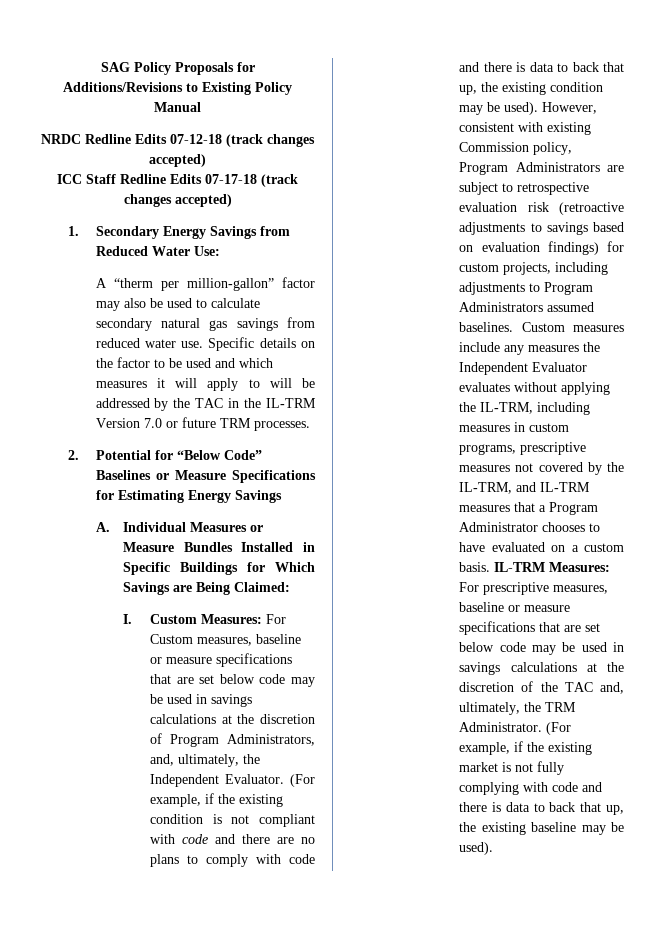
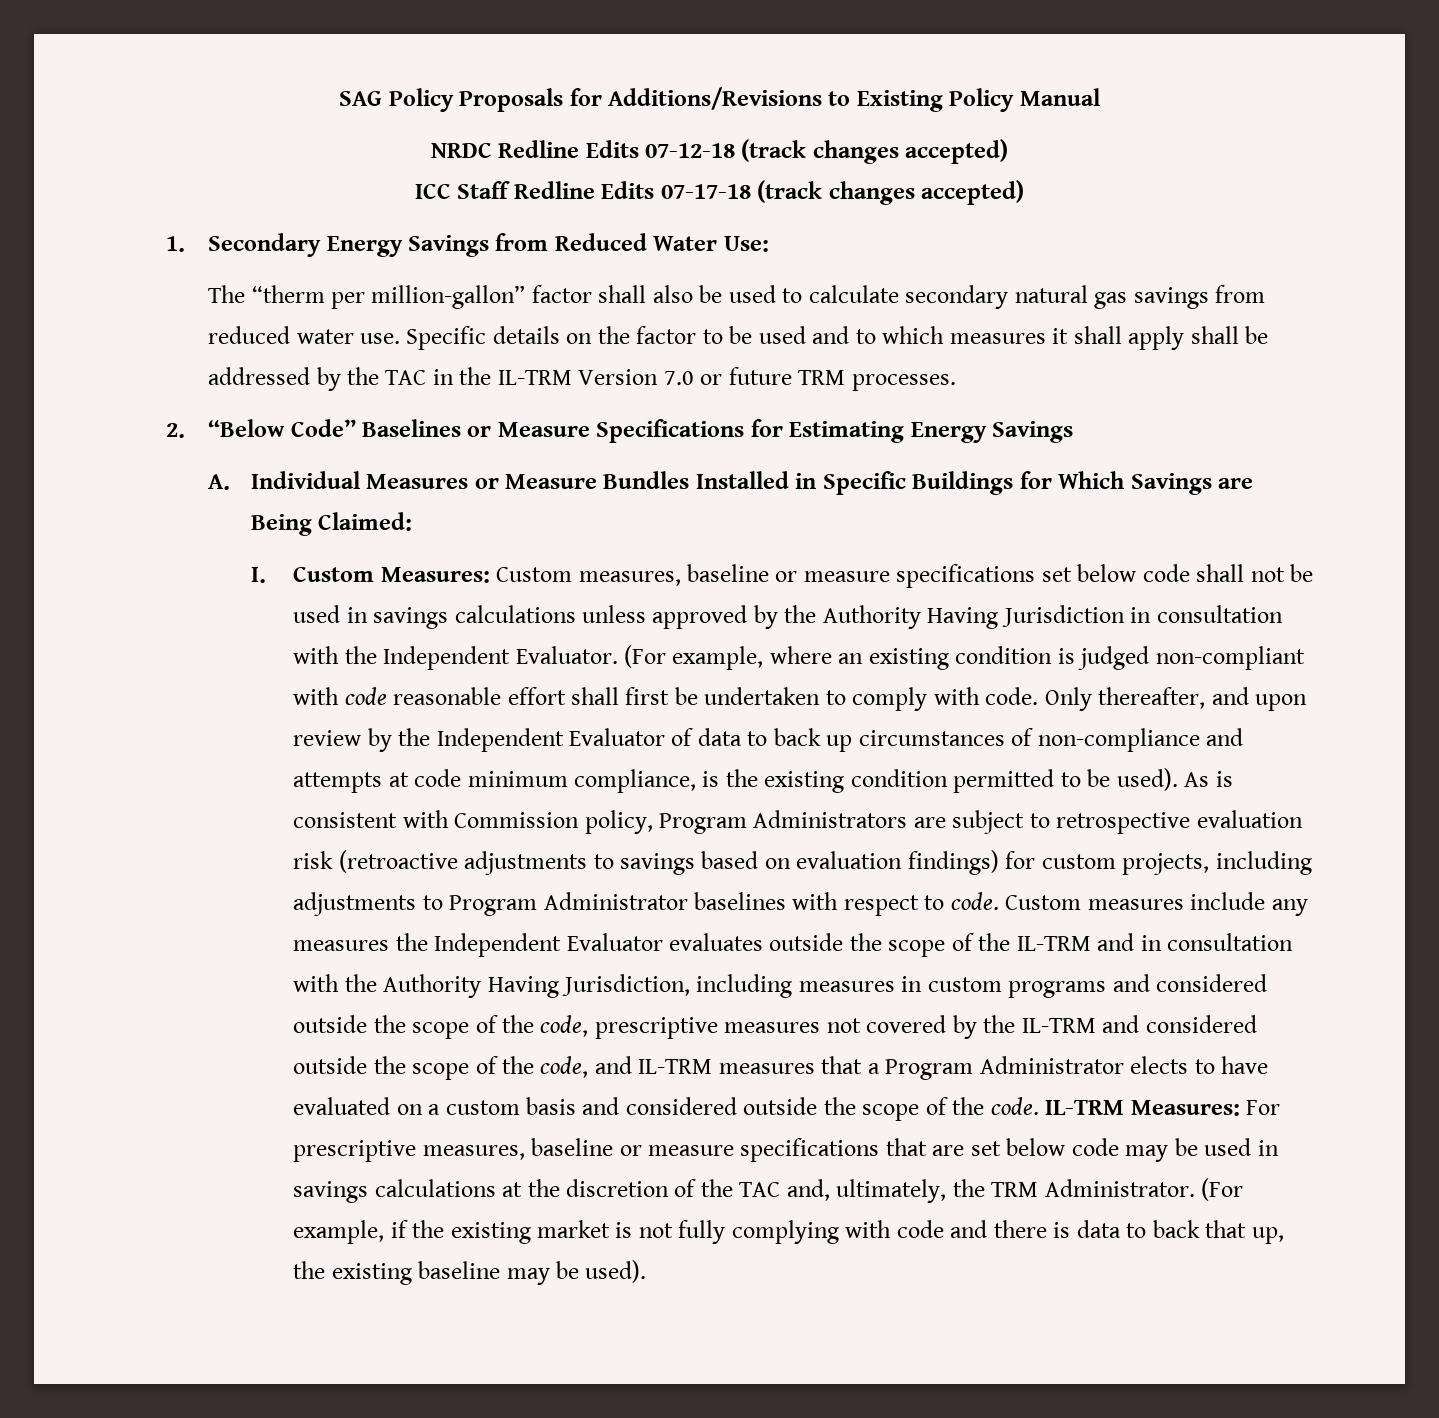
[95,278,107,288] A -> [208,285,246,303] The
[95,301,120,311] may -> [598,285,647,303] shall
(235, 363) none -> [855,329,876,344] to
[175,378,292,391] will apply to will -> [1073,326,1239,350] shall apply shall
[95,450,173,460] Potential for -> (185, 430) none
[266,614,287,624] For -> (490, 575) none
[150,674,315,687] [150,694,253,707] [150,714,315,724] [150,733,315,747] [150,754,240,767] that are set below code may be used in savings calculations at the discretion of Program Administrators, and, ultimately, -> [1041,564,1314,582] [293,605,1283,629] [293,646,340,664] set below code shall not be used in savings calculations unless approved by the Authority Having Jurisdiction in consultation with
[205,793,284,807] [150,814,315,827] [150,834,315,844] [150,854,315,867] [459,62,624,72] [459,82,604,95] [459,102,598,115] if the existing condition is not compliant with code and there are no plans to comply with code and there is data to back that up, the existing condition may be used). However, -> [769,646,1305,670] [293,687,1308,711] [293,728,1244,752] [293,768,1233,793] where an existing condition is judged non-compliant with code reasonable effort shall first be undertaken to comply with code. Only thereafter, and upon review by the Independent Evaluator of data to back up circumstances of non-compliance and attempts at code minimum compliance, is the existing condition permitted to be used). As is
[547,122,592,135] existing -> (449, 819) none
[459,302,595,312] [459,322,514,332] Administrators assumed baselines. -> [543,892,999,916] Administrator baselines with respect to code.
[514,382,611,395] [459,402,591,415] [459,422,570,432] [459,444,517,455] without applying the IL-TRM, including measures in custom programs, -> [769,933,1294,957] [293,974,1268,998] [293,1015,589,1039] outside the scope of the IL-TRM and in consultation with the Authority Having Jurisdiction, including measures in custom programs and considered outside the scope of the code,
[459,482,513,494] IL-TRM, -> [1021,1015,1257,1033] [293,1056,589,1080] IL-TRM and considered outside the scope of the code,
[542,522,586,532] chooses -> [1130,1056,1189,1074] elects
[459,562,491,572] basis. -> [525,1097,1039,1121] basis and considered outside the scope of the code.

